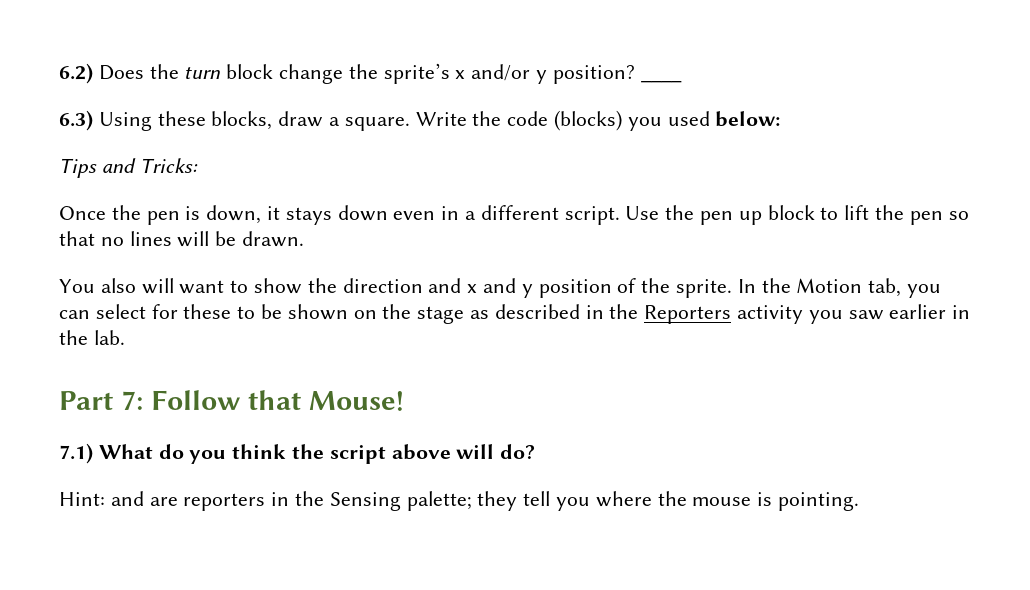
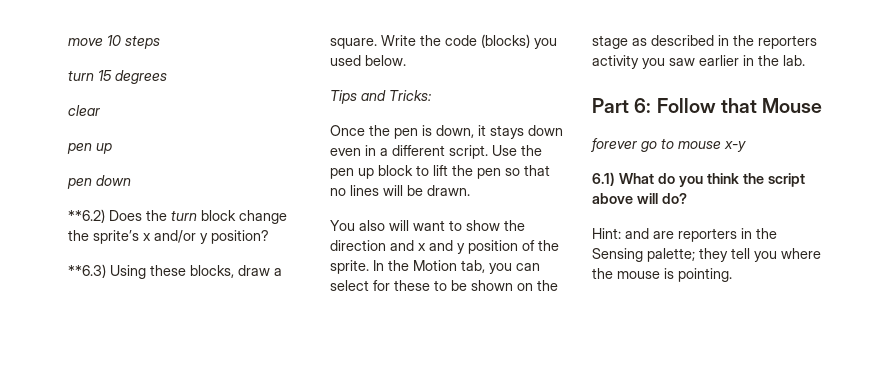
[59,63,93,84] 6.2) -> [68,35,160,49] [68,70,167,84] [68,105,100,116] [67,143,112,154] [67,175,131,189] [68,209,105,223] move 10 steps // turn 15 degrees // clear // pen up // pen down // **6.2)
[640,79,682,83] [59,110,93,131] ____ // 6.3) -> [68,264,106,278] // **6.3)
[715,111,781,127] below: -> [365,55,406,66] below.
[644,305,732,324] Reporters -> [758,35,817,49] reporters
[120,391,143,410] 7: -> [634,98,652,113] 6:
[309,391,405,411] [59,443,93,464] Mouse! // 7.1) -> [762,98,823,113] [591,138,746,152] [592,172,615,186] Mouse // forever go to mouse x-y // 6.1)

